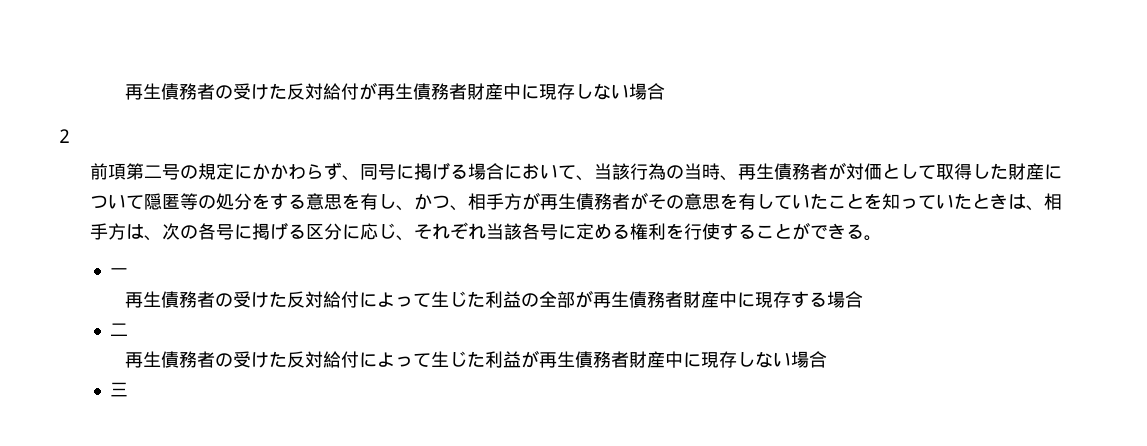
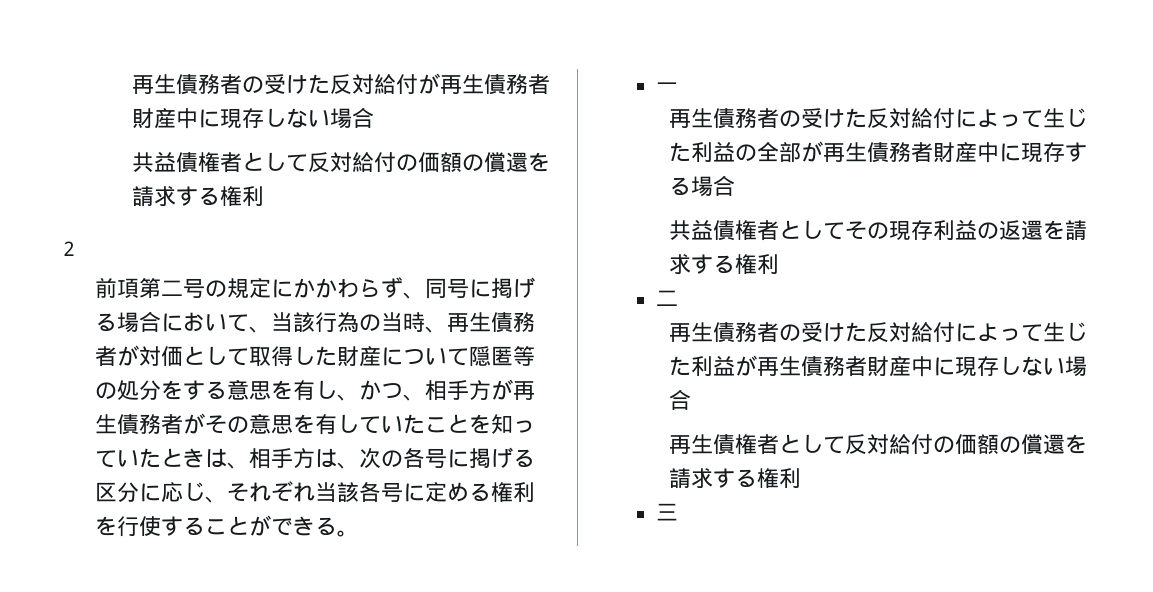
(666, 91) none -> [131,151,550,173] [131,186,264,207] // 共益債権者として反対給付の価額の償還を請求する権利
(864, 299) none -> [668,219,1087,241] [668,254,779,275] // 共益債権者としてその現存利益の返還を請求する権利
(828, 359) none -> [668,434,1087,455] [668,468,801,489] // 再生債権者として反対給付の価額の償還を請求する権利

